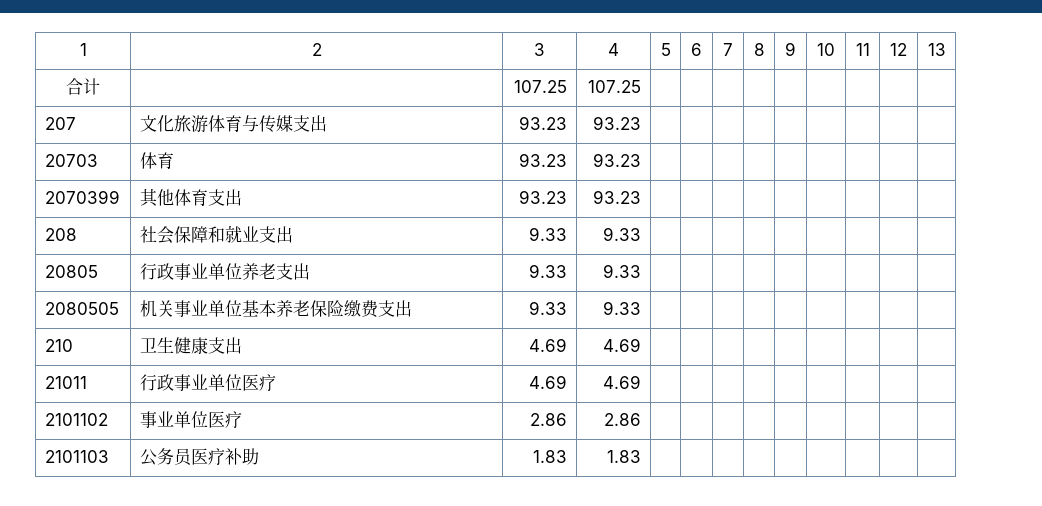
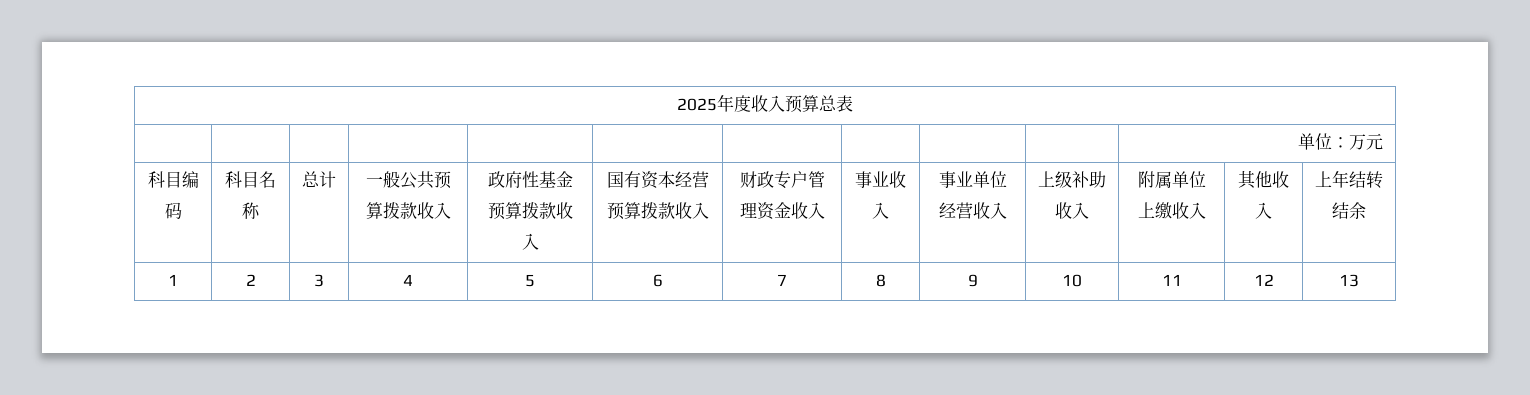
(79, 49) none -> [677,94,853,113] [1298,133,1384,150] [147,171,199,188] [164,202,182,219] [225,171,276,188] [242,202,260,219] [302,171,336,188] [365,171,451,189] [365,202,451,219] [487,171,573,188] [487,202,573,220] [521,233,539,250] [606,171,709,189] [606,202,709,220] [739,171,825,189] [739,202,825,220] [855,171,906,188] [872,202,889,219] [938,171,1007,188] [938,202,1007,219] [1038,171,1106,188] [1055,202,1089,219] [1137,171,1206,188] [1137,202,1206,219] [1238,170,1289,189] [1255,202,1272,219] [1315,170,1383,189] [1332,202,1366,219] 2025年度收入预算总表 // | | | | | | | | | | 单位：万元 // 科目编码 | 科目名称 | 总计 | 一般公共预算拨款收入 | 政府性基金预算拨款收入 | 国有资本经营预算拨款收入 | 财政专户管理资金收入 | 事业收入 | 事业单位经营收入 | 上级补助收入 | 附属单位上缴收入 | 其他收入 | 上年结转结余 //
[66,78,100,95] [514,80,568,93] [588,80,642,93] [44,117,76,130] [139,115,327,133] [519,116,568,130] [593,116,642,130] [44,154,98,167] [139,152,174,169] [519,153,568,167] [593,153,642,167] [44,190,120,204] [139,188,242,207] [519,190,568,204] [593,190,642,204] [44,228,77,241] [139,225,293,244] [529,227,568,241] [603,227,642,241] [44,265,98,278] [139,263,310,280] [529,264,568,278] [603,264,642,278] [44,302,119,315] [139,300,412,318] [529,301,568,315] [603,301,642,315] [44,339,73,352] [139,337,242,354] [529,338,568,352] [603,338,642,352] [44,376,87,389] [139,374,276,391] [529,375,568,389] [603,375,642,389] [44,413,108,426] [139,411,242,428] [530,413,568,426] [604,413,642,426] [44,450,109,463] [139,448,259,466] [533,450,568,463] [607,450,642,463] // 合计 | | 107.25 | 107.25 | | | | | | | | | // 207 | 文化旅游体育与传媒支出 | 93.23 | 93.23 | | | | | | | | | // 20703 | 体育 | 93.23 | 93.23 | | | | | | | | | // 2070399 | 其他体育支出 | 93.23 | 93.23 | | | | | | | | | // 208 | 社会保障和就业支出 | 9.33 | 9.33 | | | | | | | | | // 20805 | 行政事业单位养老支出 | 9.33 | 9.33 | | | | | | | | | // 2080505 | 机关事业单位基本养老保险缴费支出 | 9.33 | 9.33 | | | | | | | | | // 210 | 卫生健康支出 | 4.69 | 4.69 | | | | | | | | | // 21011 | 行政事业单位医疗 | 4.69 | 4.69 | | | | | | | | | // 2101102 | 事业单位医疗 | 2.86 | 2.86 | | | | | | | | | // 2101103 | 公务员医疗补助 | 1.83 | 1.83 | | | | | | | | | -> (1359, 280) none

